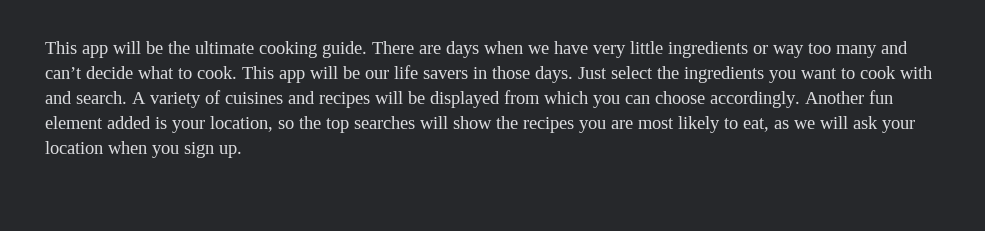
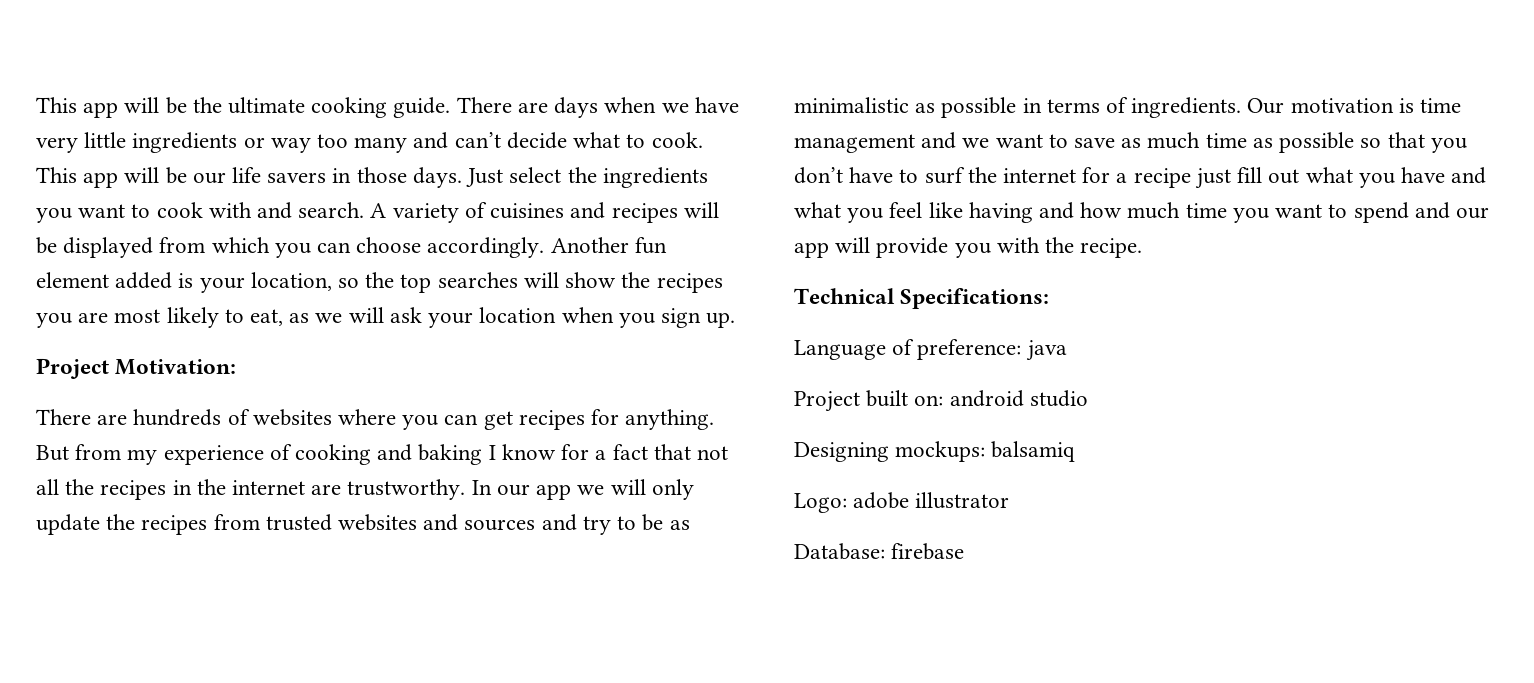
(242, 151) none -> [36,358,237,379] [36,409,715,430] [36,444,728,465] [36,479,694,500] [36,514,690,535] [794,97,1462,118] [794,132,1467,153] [794,167,1487,189] [794,202,1489,223] [794,237,1143,258] [794,288,1050,309] [794,339,1067,361] [794,390,1088,412] [794,441,1076,462] [794,492,1010,513] [794,543,965,560] // Project Motivation: // There are hundreds of websites where you can get recipes for anything. But from my experience of cooking and baking I know for a fact that not all the recipes in the internet are trustworthy. In our app we will only update the recipes from trusted websites and sources and try to be as minimalistic as possible in terms of ingredients. Our motivation is time management and we want to save as much time as possible so that you don’t have to surf the internet for a recipe just fill out what you have and what you feel like having and how much time you want to spend and our app will provide you with the recipe. // Technical Specifications: // Language of preference: java // Project built on: android studio // Designing mockups: balsamiq // Logo: adobe illustrator // Database: firebase

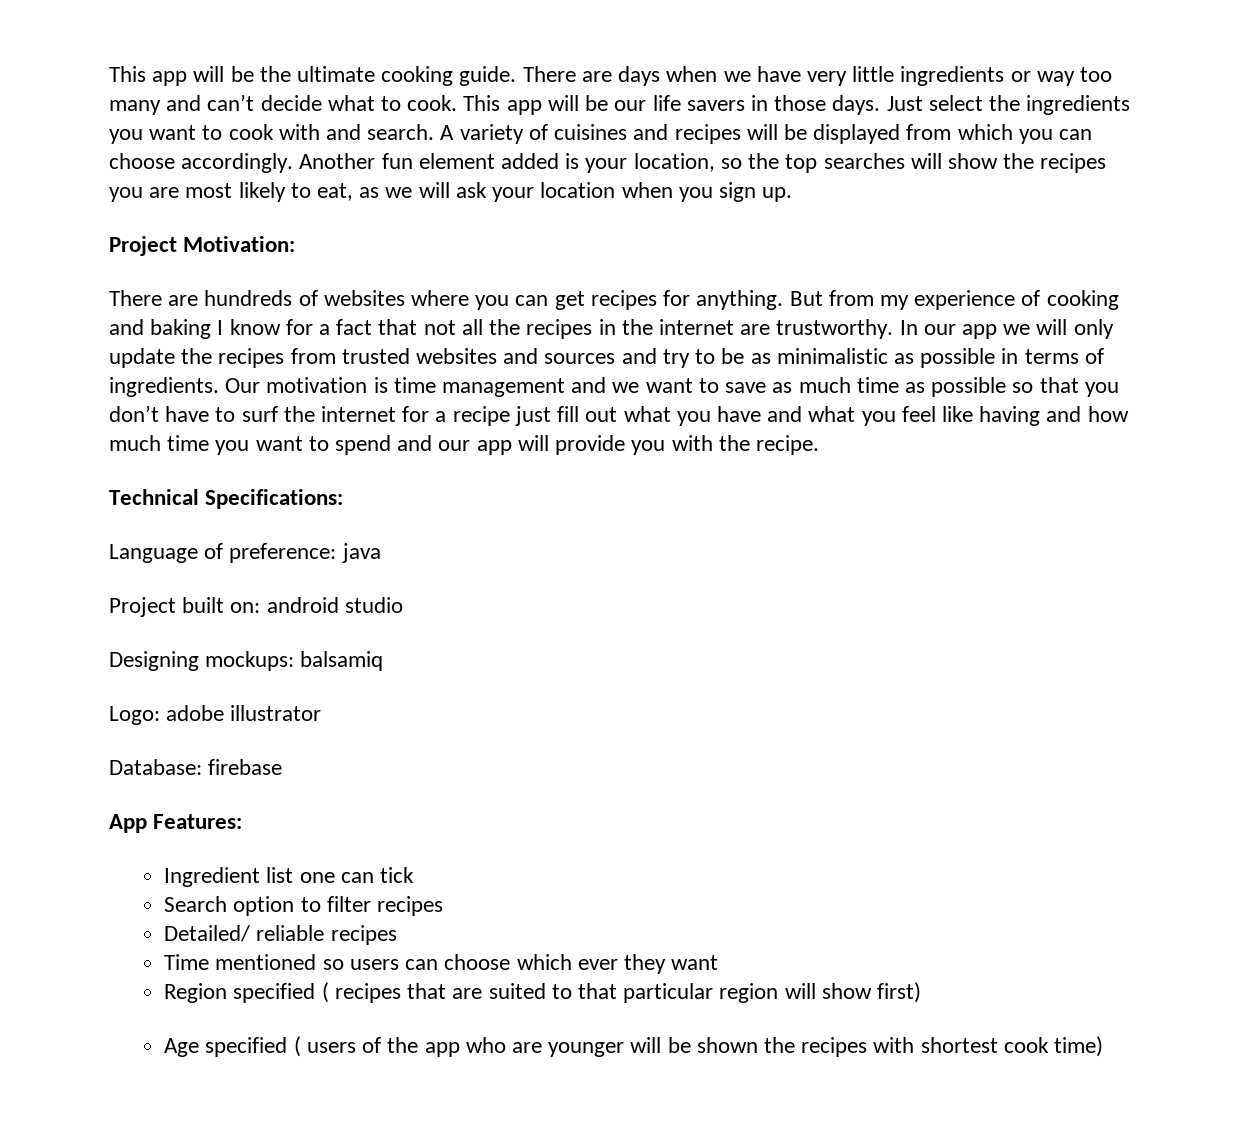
(965, 551) none -> [109,814,243,833] [164,867,415,887] [164,896,444,916] [164,925,397,945] [164,954,719,974] [164,982,922,1003] [164,1036,1104,1057] // App Features: // Ingredient list one can tick // Search option to filter recipes // Detailed/ reliable recipes // Time mentioned so users can choose which ever they want // Region specified ( recipes that are suited to that particular region will show first) // Age specified ( users of the app who are younger will be shown the recipes with shortest cook time)

